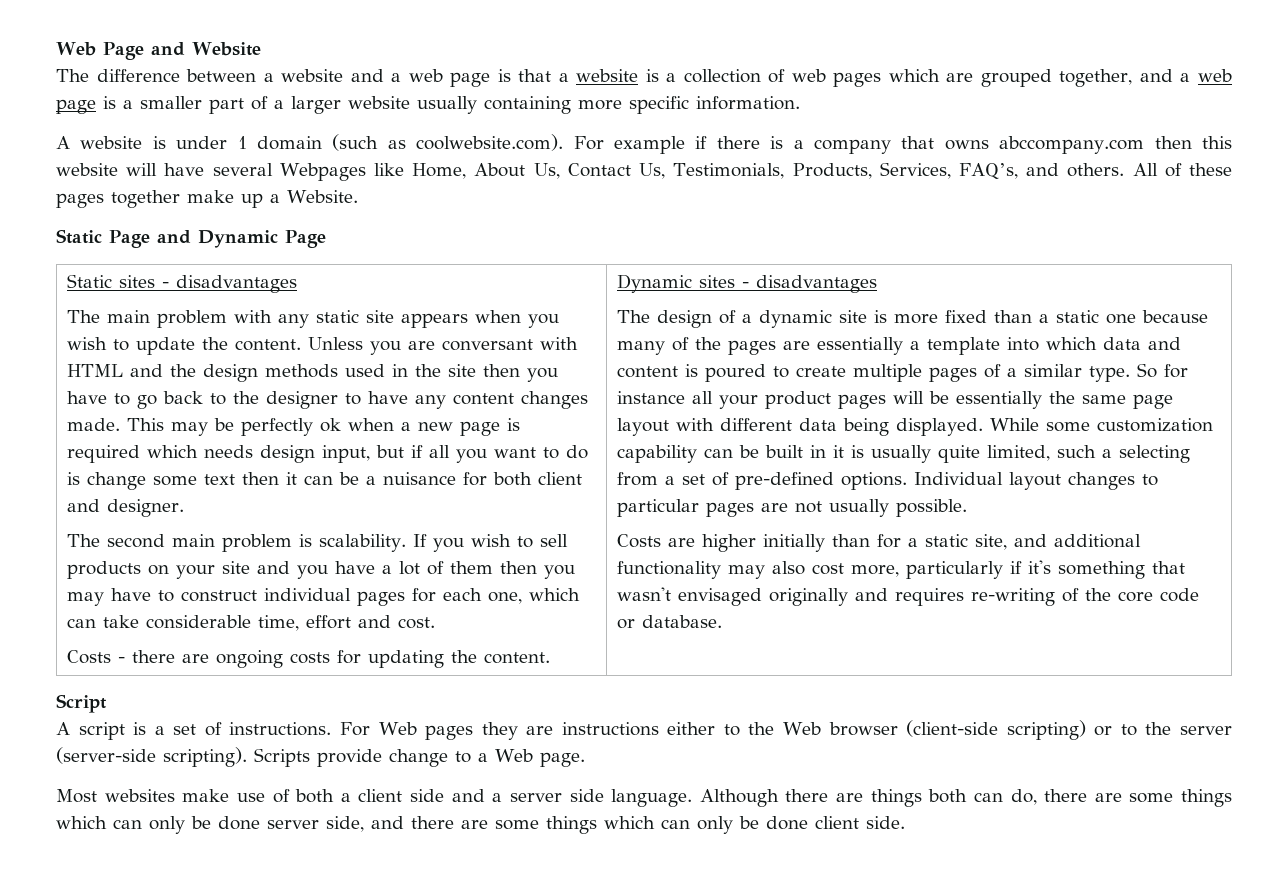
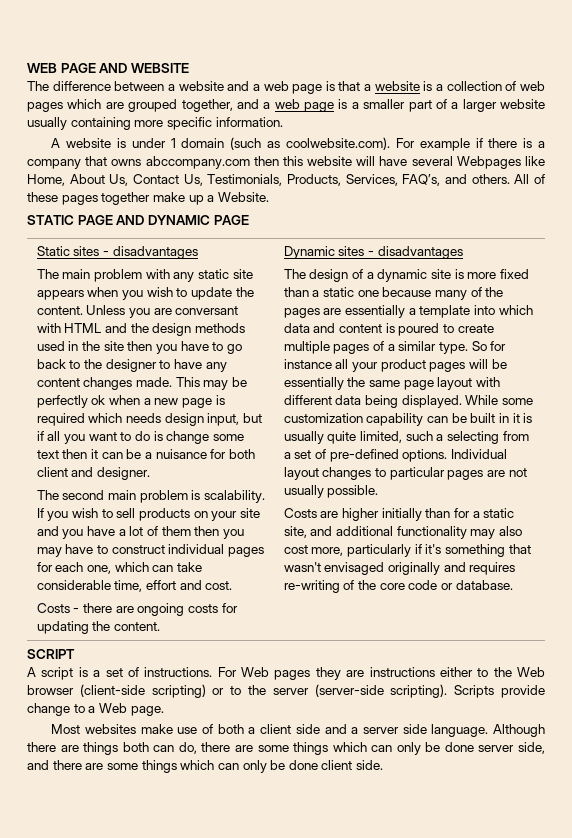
[56,42,261,60] Web Page and Website -> [27,63,189,73] WEB PAGE AND WEBSITE
[56,229,326,248] Static Page and Dynamic Page -> [27,215,249,225] STATIC PAGE AND DYNAMIC PAGE
[56,694,107,713] Script -> [27,649,75,659] SCRIPT

